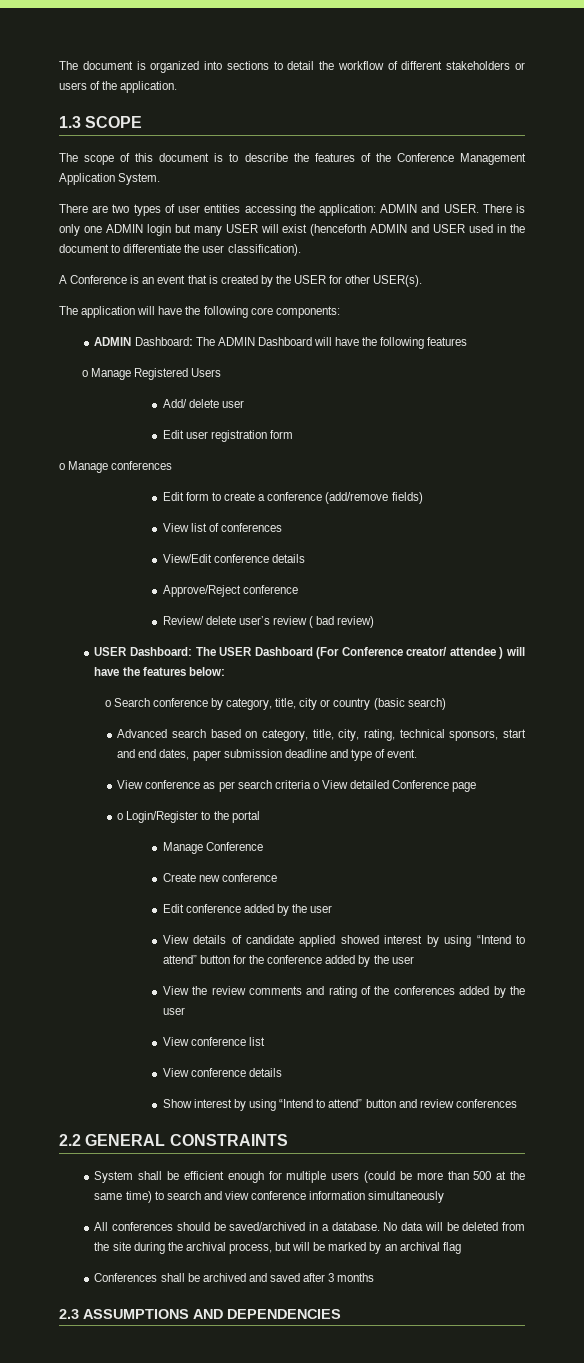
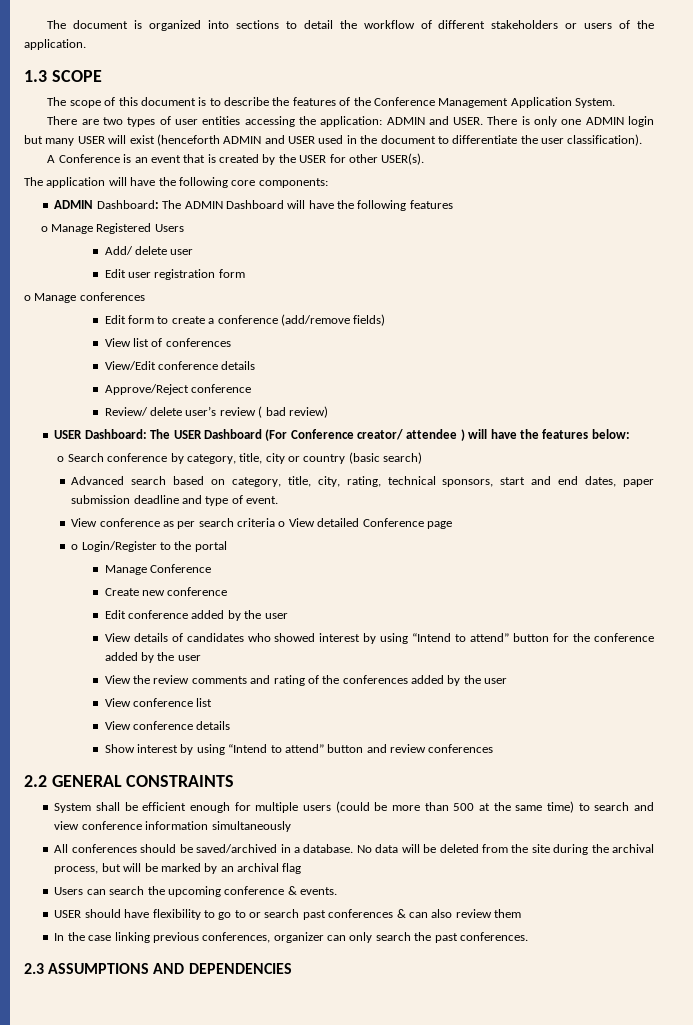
[246,935,336,947] candidate applied -> [186,633,271,642] candidates who
[94,1273,375,1282] Conferences shall be archived and saved after 3 months -> [54,886,338,897] [54,909,522,920] [54,932,528,943] Users can search the upcoming conference & events. // USER should have flexibility to go to or search past conferences & can also review them // In the case linking previous conferences, organizer can only search the past conferences.

